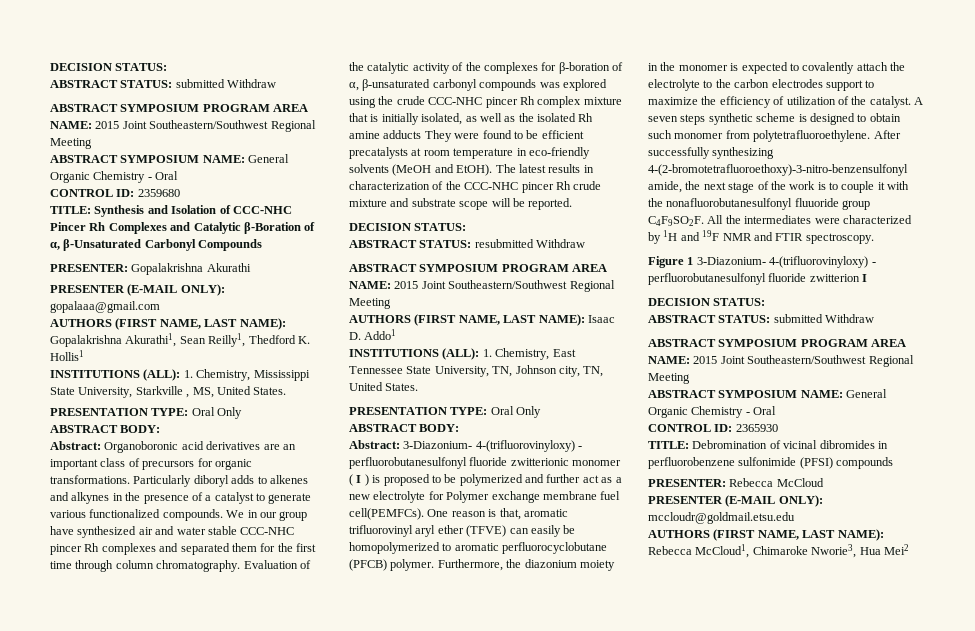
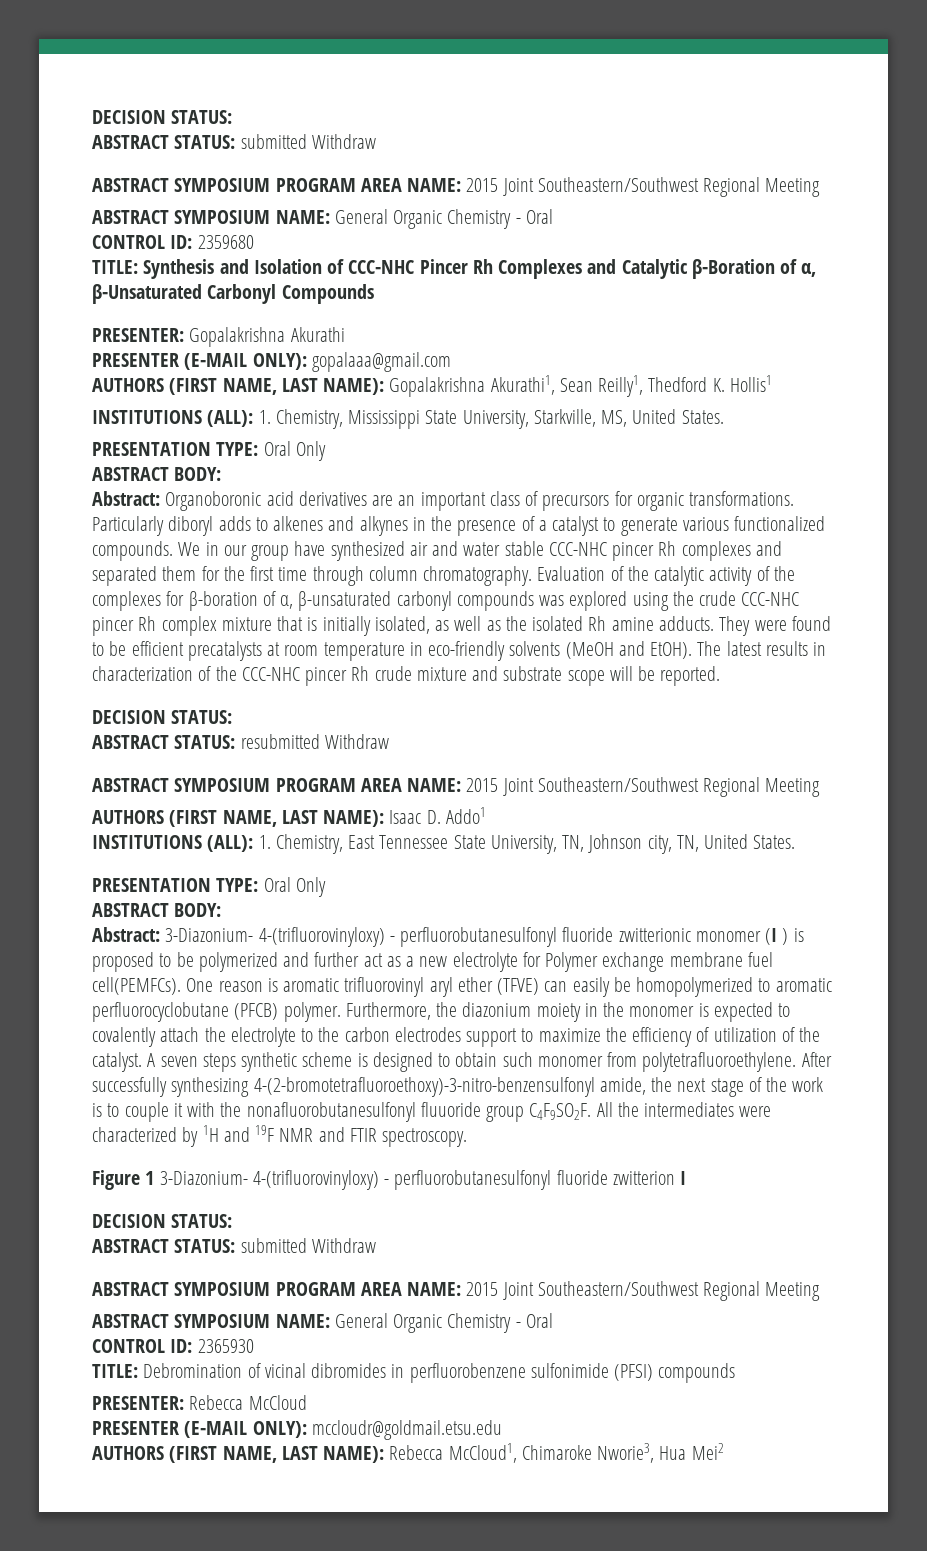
[135,386,190,398] Starkville , -> [533,409,596,427] Starkville,
[383,130,422,139] adducts -> [658,616,714,631] adducts.
[349,474,362,486] ( I -> [765,928,778,945] (I
[499,508,521,520] that, -> (278, 985) none

